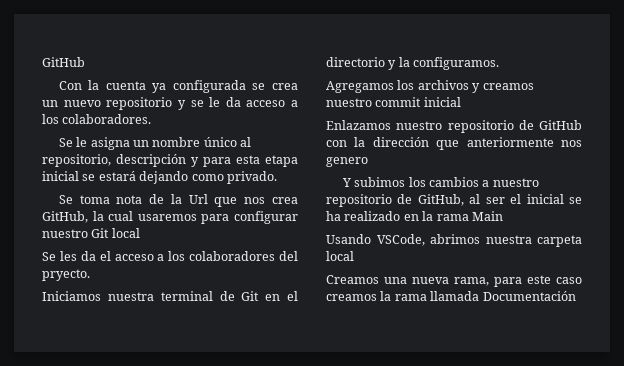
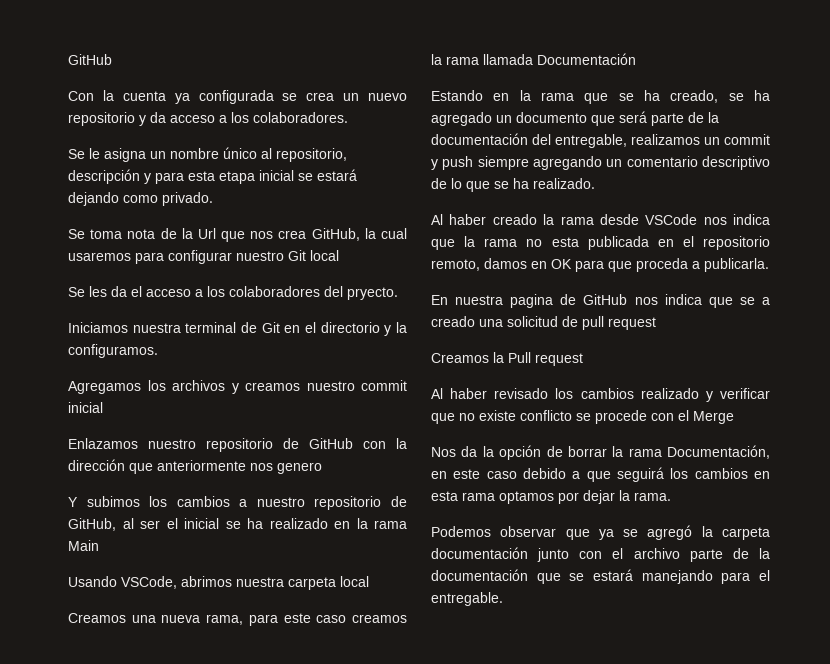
[190,97,221,107] se le -> (146, 120) none
(576, 296) none -> [431,90,770,104] [431,111,719,126] [431,133,770,148] [431,156,770,170] [431,178,595,192] [431,214,770,225] [431,236,770,250] [431,258,769,272] [431,294,770,308] [431,316,656,330] [431,352,583,366] [431,388,770,402] [431,410,734,424] [431,445,770,460] [431,467,770,482] [431,490,671,504] [431,525,770,540] [431,547,770,562] [431,569,770,584] [431,592,503,606] // Estando en la rama que se ha creado, se ha agregado un documento que será parte de la documentación del entregable, realizamos un commit y push siempre agregando un comentario descriptivo de lo que se ha realizado. // Al haber creado la rama desde VSCode nos indica que la rama no esta publicada en el repositorio remoto, damos en OK para que proceda a publicarla. // En nuestra pagina de GitHub nos indica que se a creado una solicitud de pull request // Creamos la Pull request // Al haber revisado los cambios realizado y verificar que no existe conflicto se procede con el Merge // Nos da la opción de borrar la rama Documentación, en este caso debido a que seguirá los cambios en esta rama optamos por dejar la rama. // Podemos observar que ya se agregó la carpeta documentación junto con el archivo parte de la documentación que se estará manejando para el entregable.

